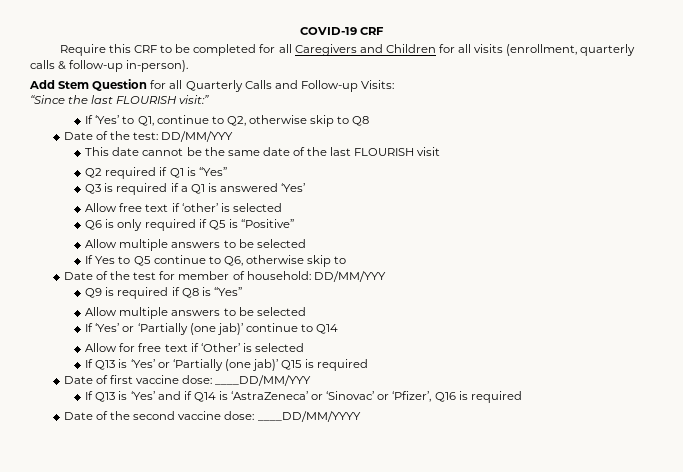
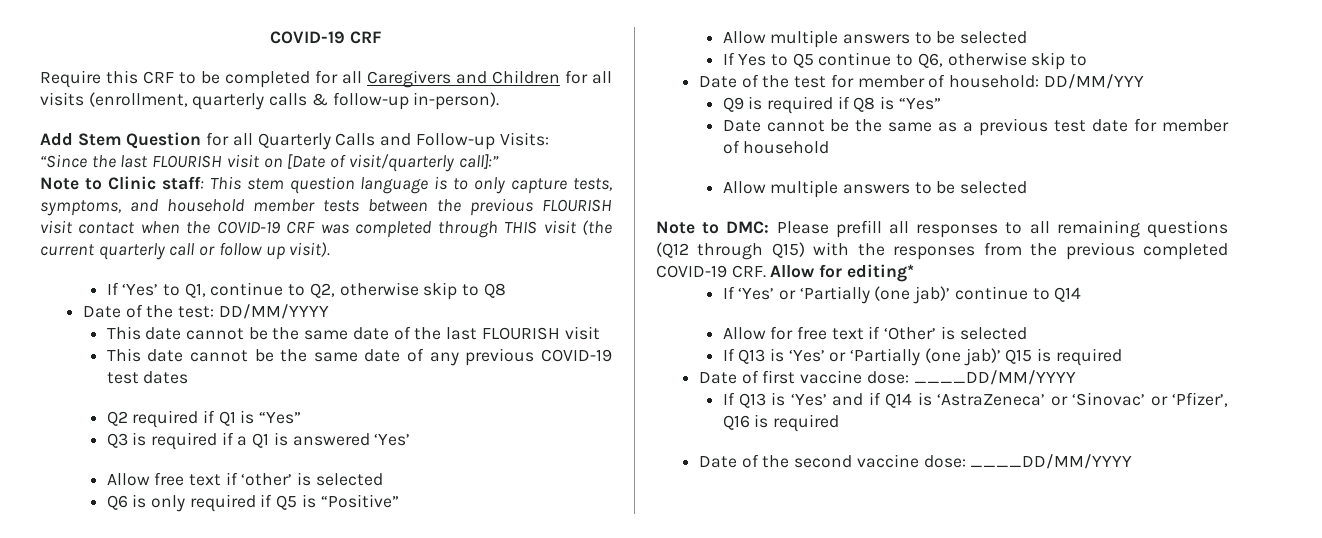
[179,95,210,104] visit:” -> [226,154,499,172] [40,176,613,194] [40,198,612,216] [40,220,612,238] [40,242,331,260] visit on [Date of visit/quarterly call]:” // Note to Clinic staff: This stem question language is to only capture tests, symptoms, and household member tests between the previous FLOURISH visit contact when the COVID-19 CRF was completed through THIS visit (the current quarterly call or follow up visit).
[161,131,234,142] DD/MM/YYY -> [218,304,329,319] DD/MM/YYYY
(441, 151) none -> [106,348,613,366] [106,371,189,384] // This date cannot be the same date of any previous COVID-19 test dates
[85,307,306,319] // Allow multiple answers to be selected -> [722,118,1229,136] [722,140,830,154] [722,180,1028,198] [656,220,1228,238] [656,242,1228,260] [656,264,914,282] // Date cannot be the same as a previous test date for member of household // Allow multiple answers to be selected // Note to DMC: Please prefill all responses to all remaining questions (Q12 through Q15) with the responses from the previous completed COVID-19 CRF. Allow for editing*
[215,375,312,386] ____DD/MM/YYY -> [913,370,1076,385] ____DD/MM/YYYY

